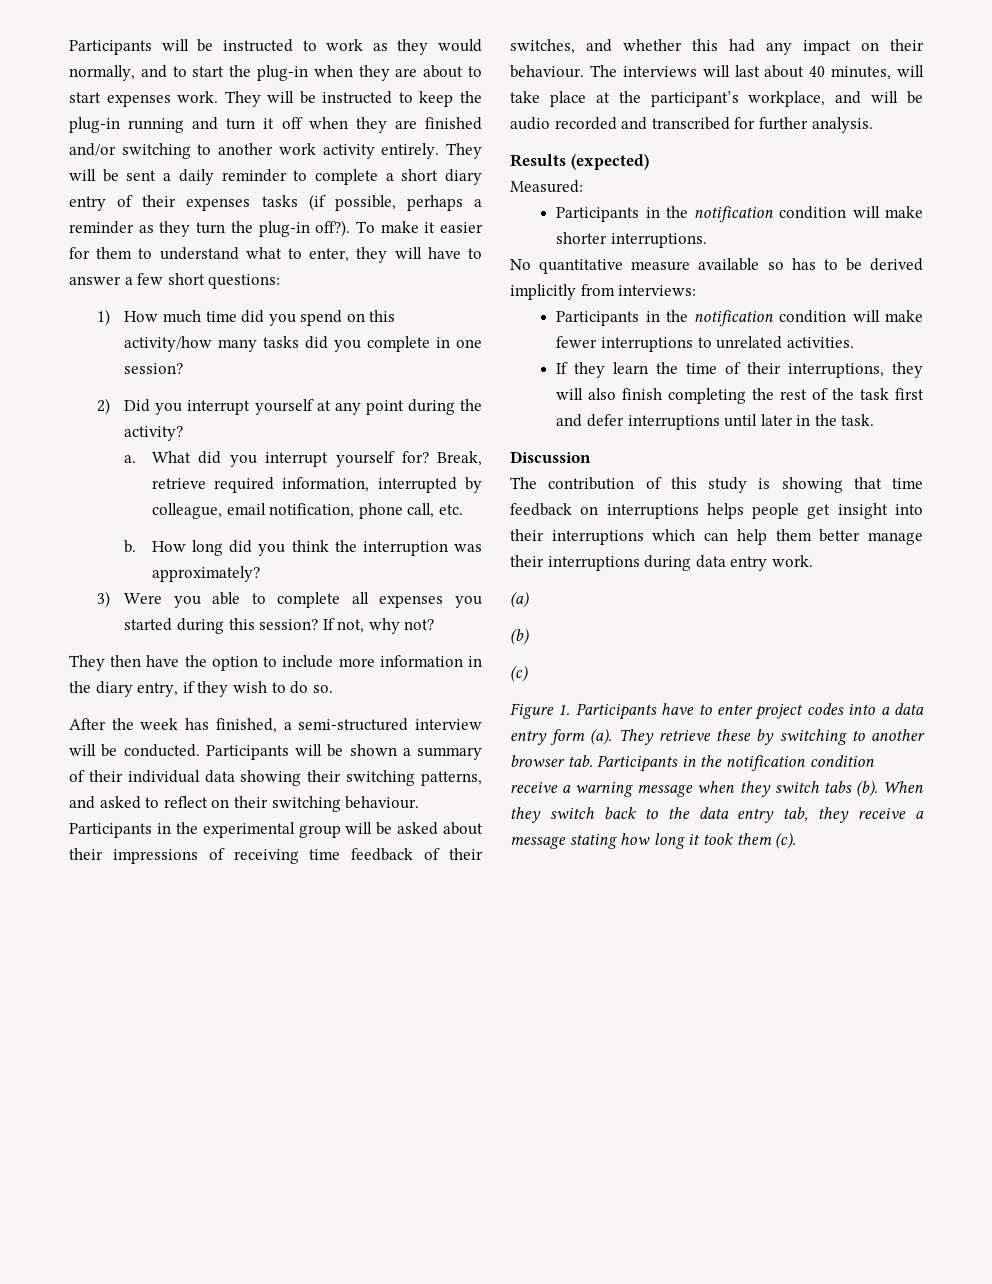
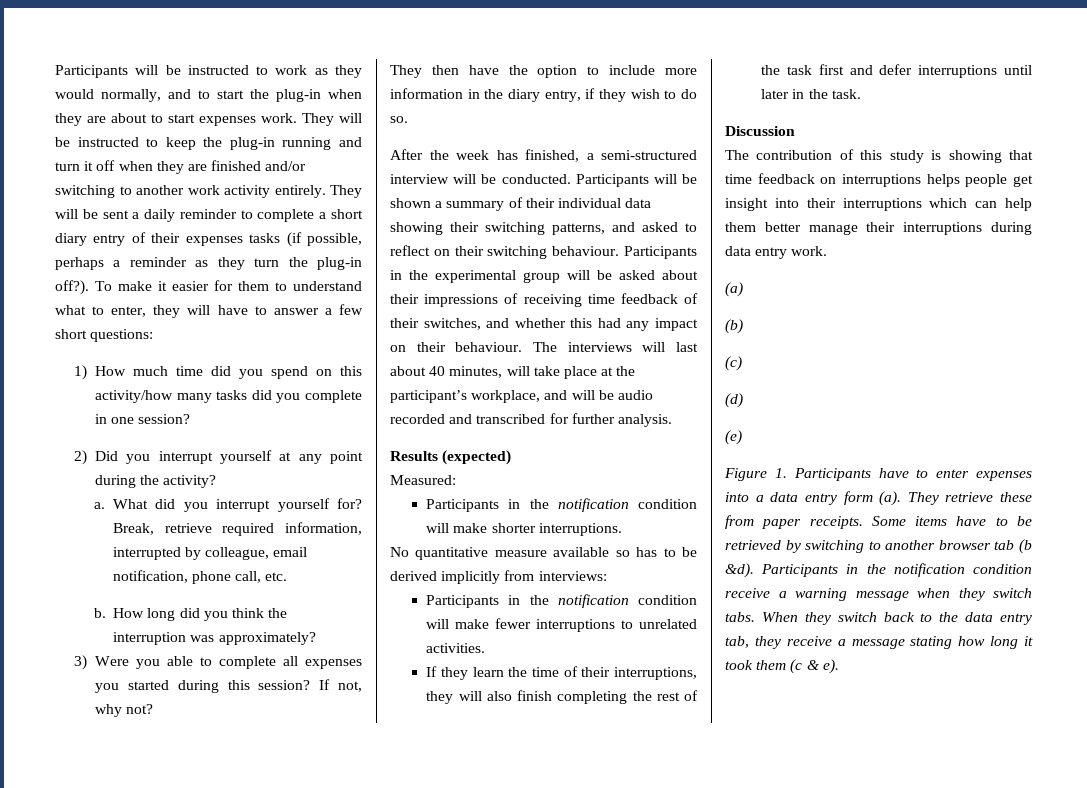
(528, 673) none -> [725,393,743,408] [725,430,742,445] // (d) // (e)
[755,703,844,720] project codes -> [976,471,1032,481] expenses
(752, 735) none -> [725,515,1032,529] [725,540,781,550] from paper receipts. Some items have to be retrieved
[567,755,593,767] tab. -> [994,539,1032,554] [725,563,754,578] tab (b &d).
[823,780,878,797] tabs (b). -> [725,612,755,622] tabs.
[775,832,797,849] (c). -> [790,659,839,674] (c & e).

